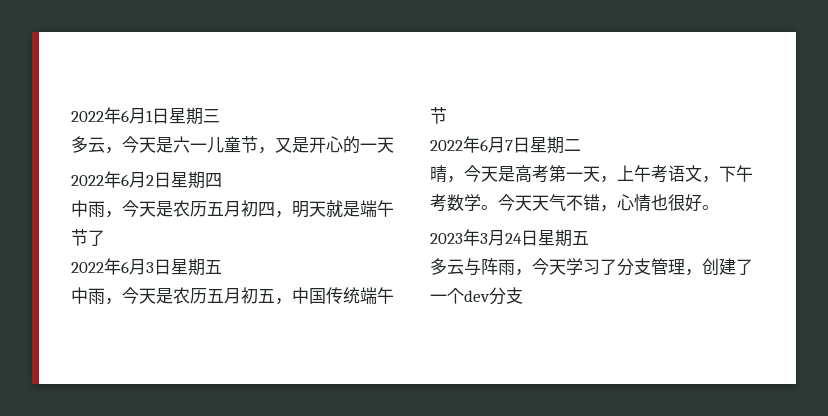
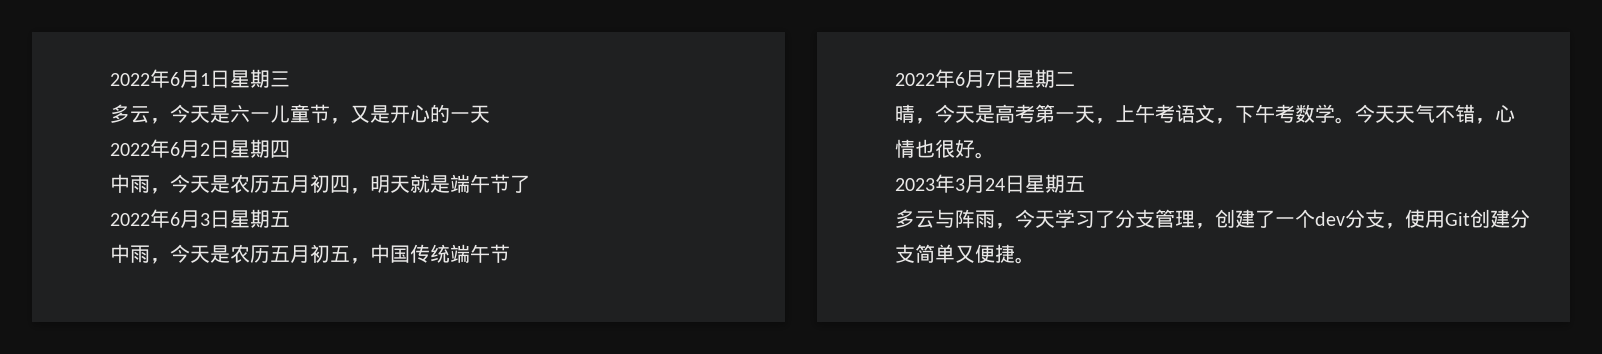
(523, 295) none -> [1385,209,1530,229] [895,244,1035,264] ，使用Git创建分支简单又便捷。

